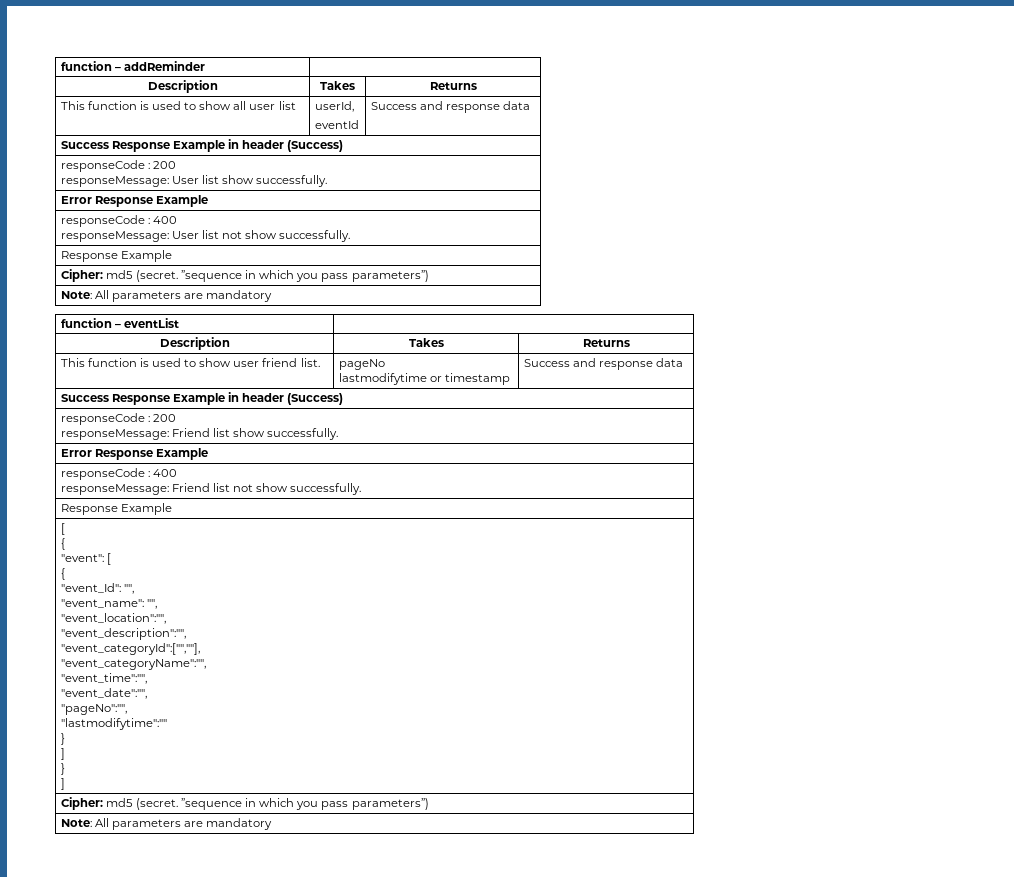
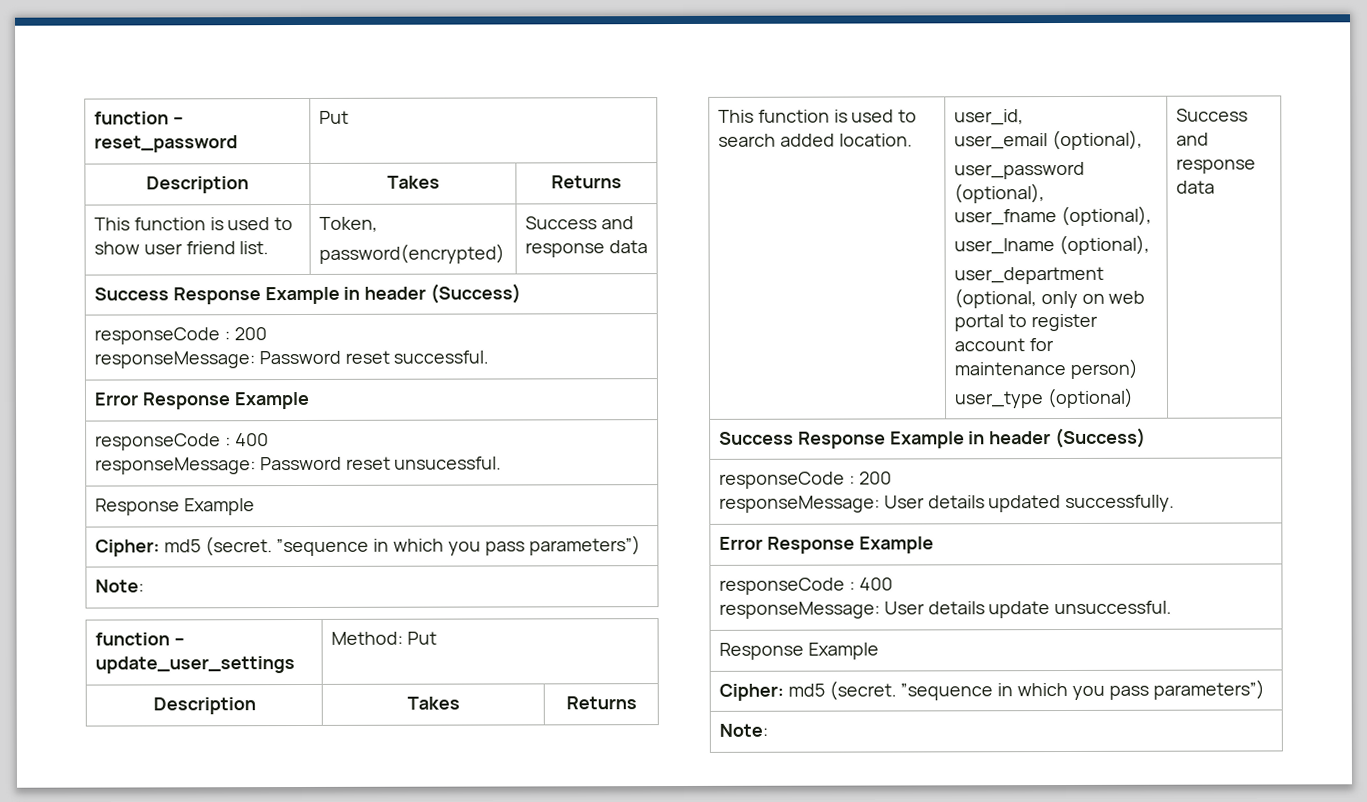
[60,61,205,71] [147,80,218,93] [320,81,355,90] [429,82,477,90] [60,101,296,110] [314,101,354,112] [314,120,359,129] function – addReminder | // Description | Takes | Returns // This function is used to show all user list | userId, // eventId -> [93,111,184,125] [93,135,238,153] [318,110,349,124] [146,176,249,194] [386,175,440,189] [551,175,622,189] [93,217,294,231] [93,241,270,255] [318,216,378,232] [318,243,505,264] [524,216,634,230] [524,240,648,258] [93,283,522,305] [93,327,267,345] [93,350,490,369] [93,391,310,410] [94,433,269,451] [94,456,503,475] [94,498,255,516] [94,535,641,557] [94,579,144,593] [94,632,185,646] [94,656,295,674] [330,631,437,645] [152,697,256,715] [406,696,460,710] [565,696,637,710] [717,109,918,123] [717,133,913,147] [953,109,1024,126] [953,129,1143,151] [953,161,1085,180] [953,183,1045,204] [953,205,1152,227] [953,234,1150,256] [953,266,1104,285] [953,288,1146,309] [953,313,1098,332] [953,338,1054,352] [953,358,1138,379] [953,387,1134,409] function – reset_password | Put // Description | Takes | Returns // This function is used to show user friend list. | Token, // password(encrypted) | Success and response data // Success Response Example in header (Success) // responseCode : 200 // responseMessage: Password reset successful. // Error Response Example // responseCode : 400 // responseMessage: Password reset unsucessful. // Response Example // Cipher: md5 (secret. ”sequence in which you pass parameters”) // Note: // function – update_user_settings | Method: Put // Description | Takes | Returns // This function is used to search added location. | user_id, // user_email (optional), // user_password (optional), // user_fname (optional), // user_lname (optional), // user_department (optional, only on web portal to register account for maintenance person) // user_type (optional)
[201,175,254,184] list show -> [927,495,1062,513] details updated
[201,230,351,242] list not show successfully. -> [927,600,1173,619] details update unsuccessful.
[94,290,273,302] [60,318,179,328] [159,337,230,350] [408,338,444,347] [582,339,630,347] [60,358,320,367] [338,359,385,370] [338,373,510,385] [523,358,683,370] [60,392,344,405] [60,413,176,425] [60,428,339,440] [60,448,208,460] [60,468,177,480] [60,483,362,495] [60,503,172,515] [60,523,65,535] [60,538,65,550] [60,553,111,565] [60,568,65,580] [60,583,134,594] [60,599,157,609] [60,613,166,624] [60,628,186,640] [60,643,200,655] [60,659,206,670] [60,673,147,684] [60,688,147,699] [60,704,127,715] [60,718,167,730] [60,733,65,745] [60,748,65,760] [60,763,65,775] [60,778,65,790] [60,797,429,810] [60,818,273,830] All parameters are mandatory // function – eventList | // Description | Takes | Returns // This function is used to show user friend list. | pageNo // lastmodifytime or timestamp | Success and response data // Success Response Example in header (Success) // responseCode : 200 // responseMessage: Friend list show successfully. // Error Response Example // responseCode : 400 // responseMessage: Friend list not show successfully. // Response Example // [ // { // "event": [ // { // "event_Id": "", // "event_name": "", // "event_location":"", // "event_description":"", // "event_categoryId":["",""], // "event_categoryName":"", // "event_time":"", // "event_date":"", // "pageNo":"", // "lastmodifytime":"" // } // ] // } // ] // Cipher: md5 (secret. ”sequence in which you pass parameters”) // Note: All parameters are mandatory -> (768, 730) none

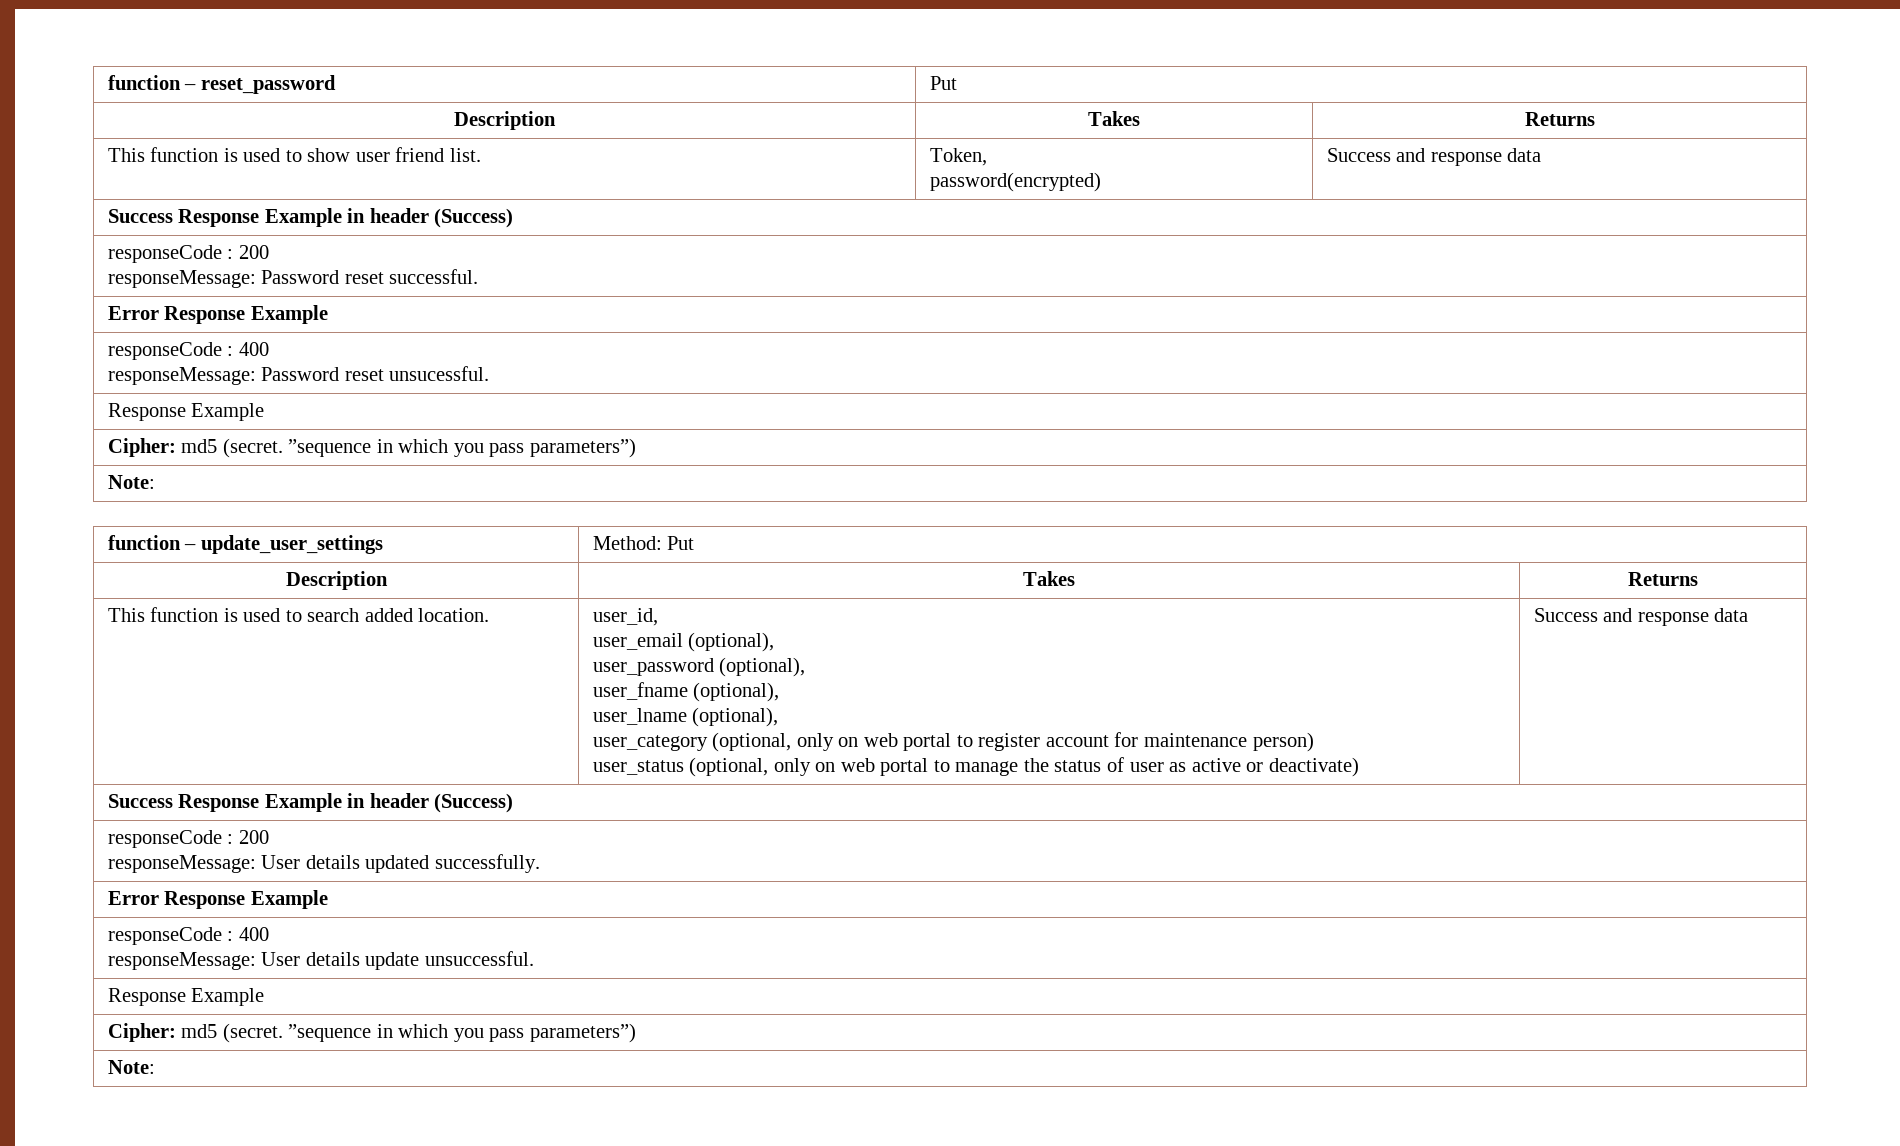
[953,266,1104,285] user_department -> [592,735,708,751] user_category
[953,387,1134,409] user_type (optional) -> [592,757,1359,777] user_status (optional, only on web portal to manage the status of user as active or deactivate)

